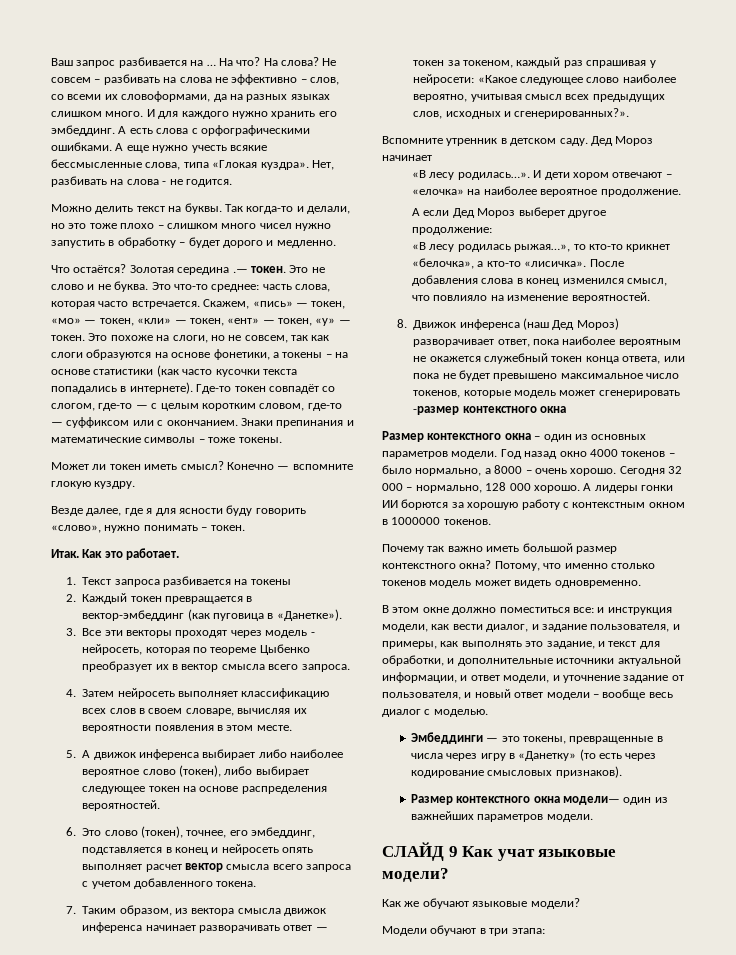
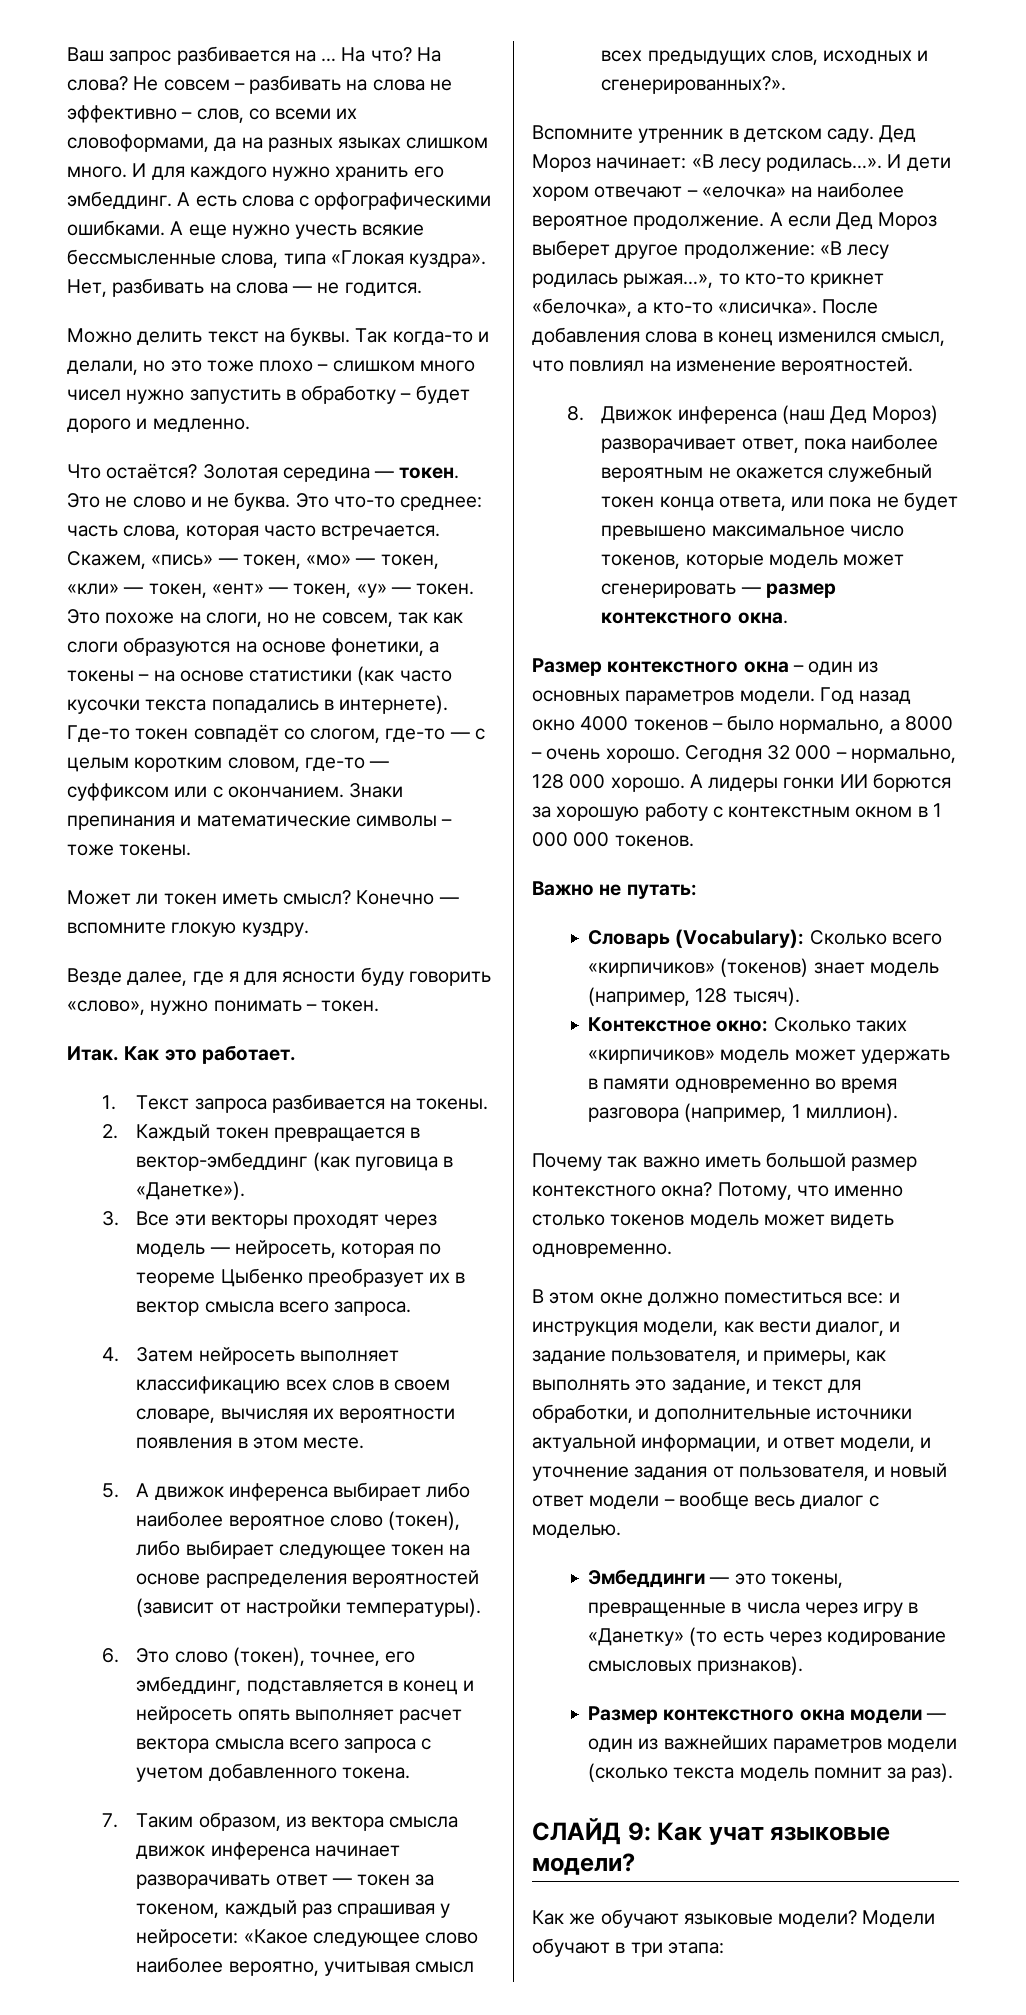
[162,181,167,185] - -> [292,286,313,293] —
[232,269,248,273] .— -> [374,471,395,478] —
[250,579,291,585] токены -> [416,1098,489,1110] токены.
[310,632,315,636] - -> [209,1247,230,1254] —
[82,800,161,811] вероятностей. -> [351,1570,479,1588] [136,1598,482,1617] вероятностей (зависит от настройки температуры).
[185,863,224,872] вектор -> [136,1738,210,1753] вектора
[382,155,432,161] начинает // -> [596,157,687,169] начинает:
(681, 193) // -> (765, 222) none
(493, 231) // -> (815, 251) none
[433,295,488,301] повлияло -> [569,360,645,372] повлиял
[413,406,567,415] -размер контекстного окна -> [740,583,836,598] [601,612,788,624] — размер контекстного окна.
[391,517,491,525] 1000000 токенов. -> [932,803,942,817] [532,832,694,847] [532,881,697,899] [588,929,942,948] [588,958,939,977] [588,987,800,1006] [588,1017,907,1032] [588,1049,950,1064] [588,1078,898,1093] [588,1103,898,1122] 1 000 000 токенов. // Важно не путать: // Словарь (Vocabulary): Сколько всего «кирпичиков» (токенов) знает модель (например, 128 тысяч). // Контекстное окно: Сколько таких «кирпичиков» модель может удержать в памяти одновременно во время разговора (например, 1 миллион).
[623,675,669,683] задание -> [634,1466,708,1480] задания
[562,796,620,805] модели— -> [849,1709,947,1724] модели —
[546,814,593,822] модели. -> [887,1738,958,1752] [588,1763,954,1782] модели (сколько текста модель помнит за раз).
[448,846,458,857] 9 -> [627,1822,651,1841] 9:
(580, 903) // -> (858, 1918) none

